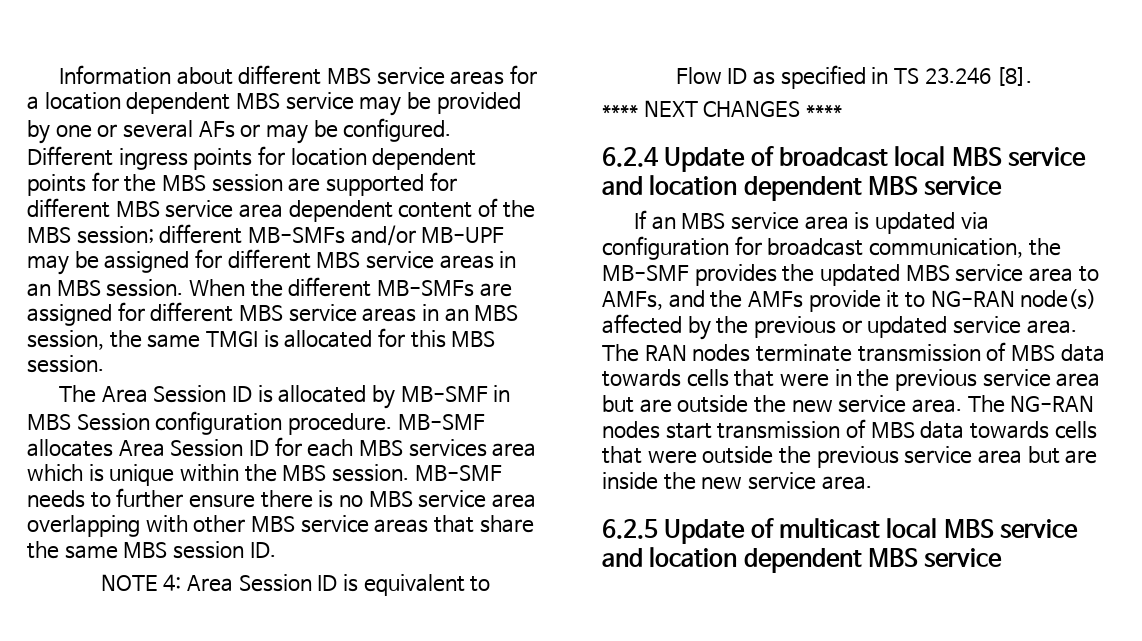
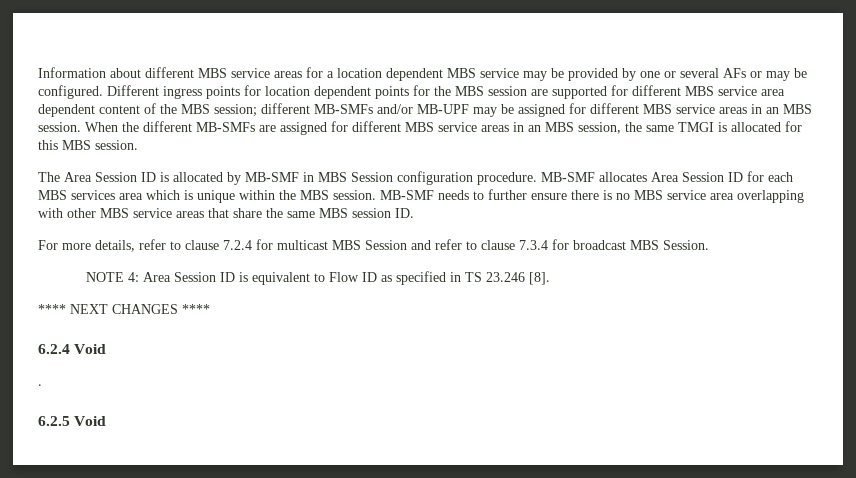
(276, 550) none -> [38,239,709,252] // For more details, refer to clause 7.2.4 for multicast MBS Session and refer to clause 7.3.4 for broadcast MBS Session.
[664,146,1087,172] [602,175,1003,201] [634,210,989,234] [602,236,1061,260] [602,264,1099,286] [602,289,1097,312] [602,314,1077,340] [602,342,1105,362] [602,369,1101,391] [602,395,1095,413] [602,419,1097,439] [602,446,1098,468] [602,472,872,490] [602,518,1079,544] [602,547,1003,573] Update of broadcast local MBS service and location dependent MBS service // If an MBS service area is updated via configuration for broadcast communication, the MB-SMF provides the updated MBS service area to AMFs, and the AMFs provide it to NG-RAN node(s) affected by the previous or updated service area. The RAN nodes terminate transmission of MBS data towards cells that were in the previous service area but are outside the new service area. The NG-RAN nodes start transmission of MBS data towards cells that were outside the previous service area but are inside the new service area. // 6.2.5 Update of multicast local MBS service and location dependent MBS service -> [74,344,107,354] [38,384,42,386] [38,416,107,426] Void // . // 6.2.5 Void

